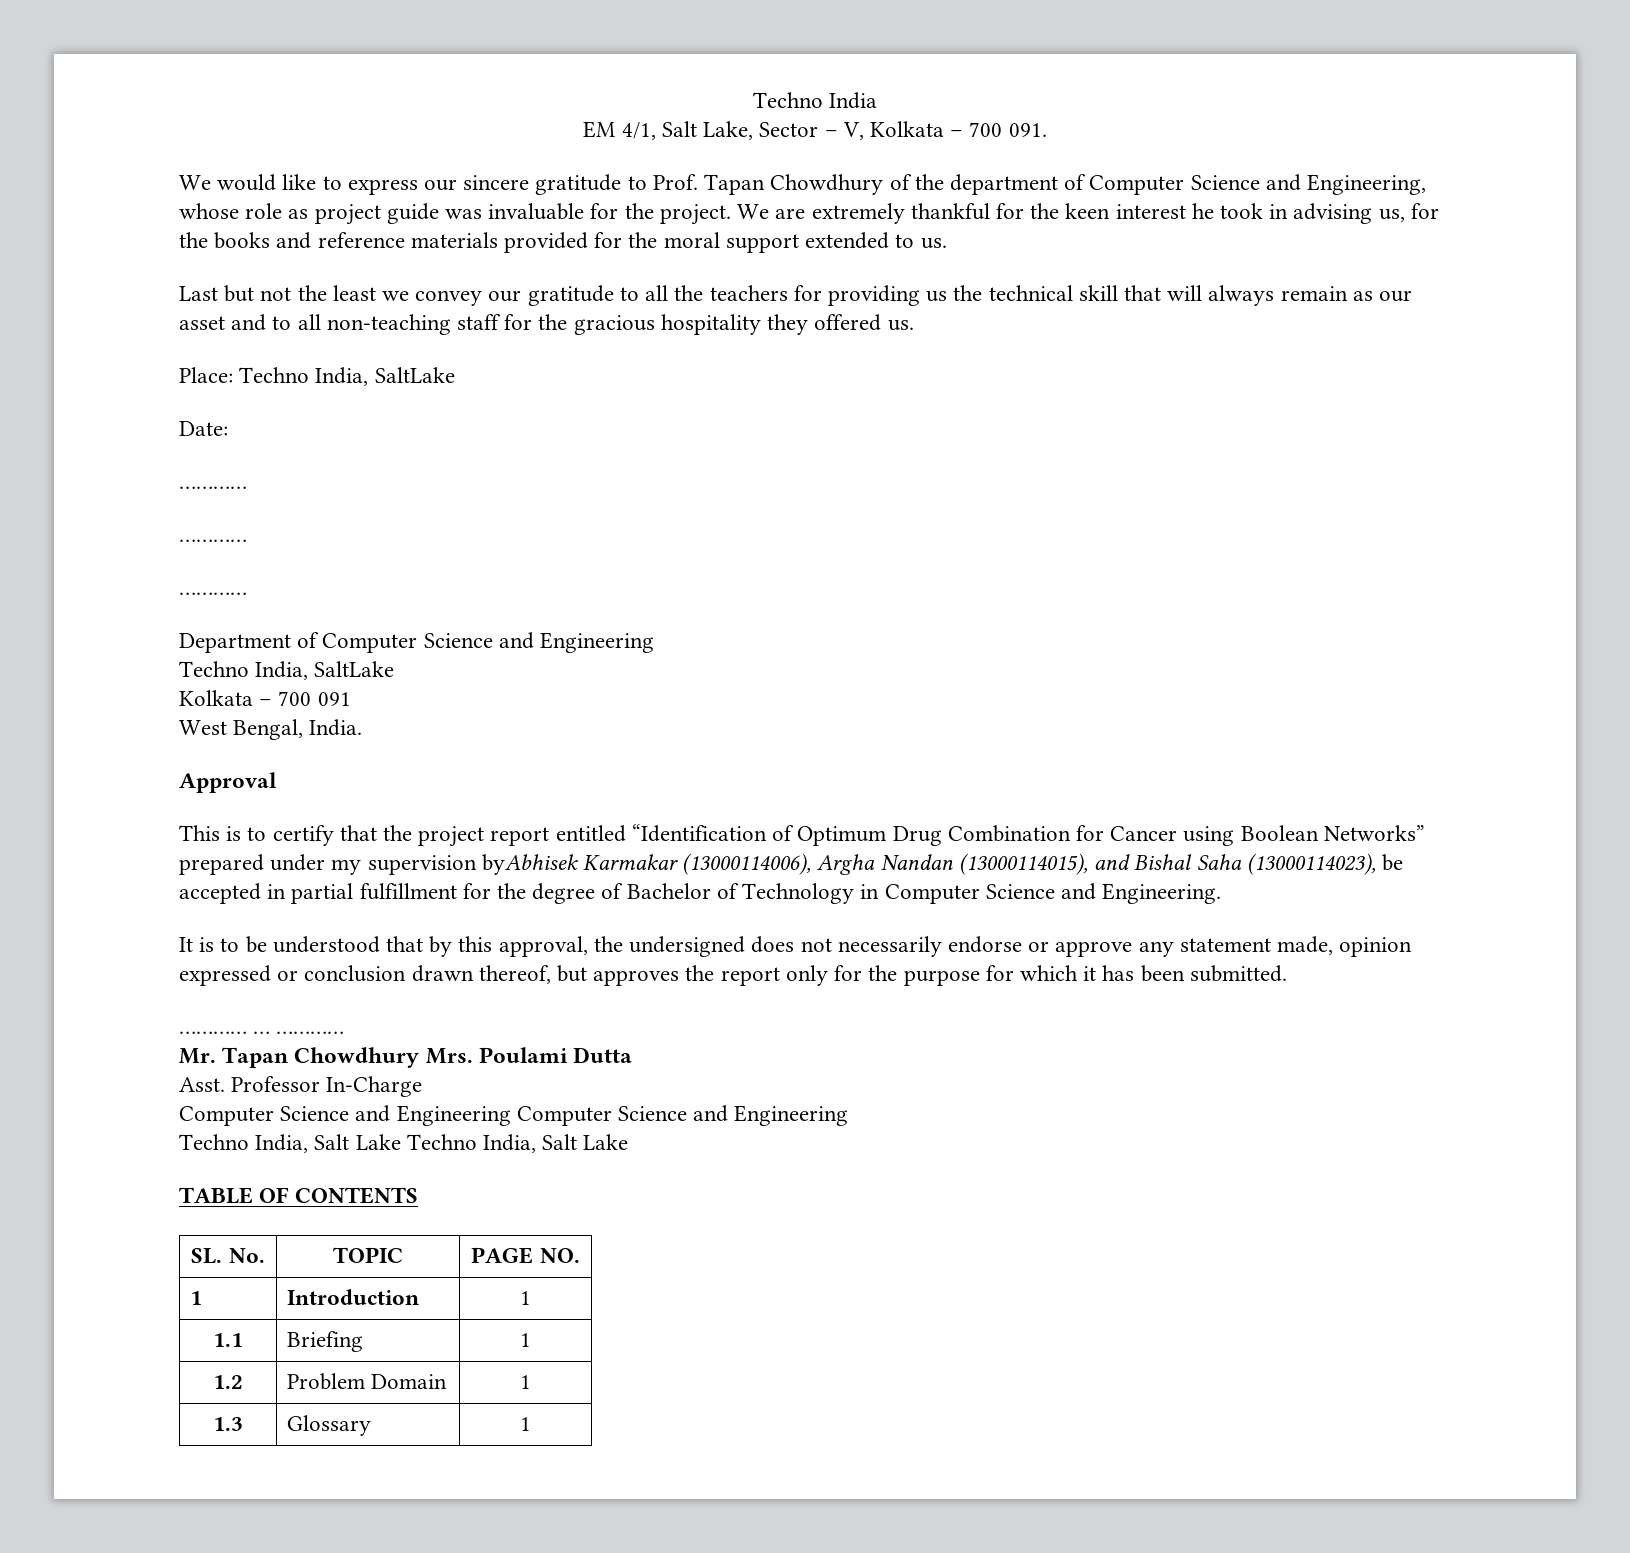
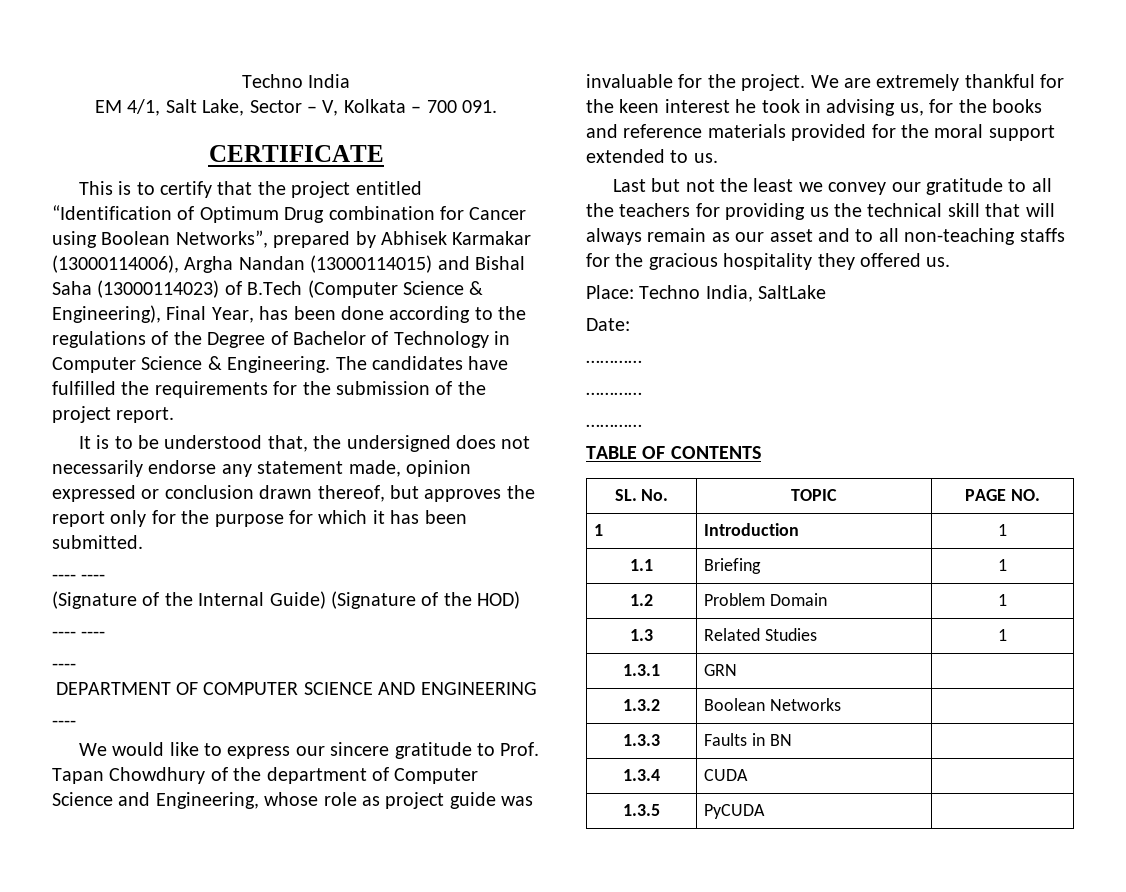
(1047, 130) none -> [208,145,384,162] [78,181,422,198] [52,205,527,223] [52,230,532,248] [52,255,525,273] [52,280,484,298] [52,305,527,323] [52,331,511,348] [52,356,509,373] [52,381,486,398] [52,406,175,423] [78,435,531,452] [52,460,471,477] [52,485,535,502] [52,510,467,527] [52,535,143,549] [52,574,106,581] [52,591,521,609] [52,631,106,638] [52,663,76,670] [55,682,537,695] [52,720,76,727] // CERTIFICATE // This is to certify that the project entitled “Identification of Optimum Drug combination for Cancer using Boolean Networks”, prepared by Abhisek Karmakar (13000114006), Argha Nandan (13000114015) and Bishal Saha (13000114023) of B.Tech (Computer Science & Engineering), Final Year, has been done according to the regulations of the Degree of Bachelor of Technology in Computer Science & Engineering. The candidates have fulfilled the requirements for the submission of the project report. // It is to be understood that, the undersigned does not necessarily endorse any statement made, opinion expressed or conclusion drawn thereof, but approves the report only for the purpose for which it has been submitted. // ---- ---- // (Signature of the Internal Guide) (Signature of the HOD) // ---- ---- // ---- // DEPARTMENT OF COMPUTER SCIENCE AND ENGINEERING // ----
[457,314,502,330] staff -> [1019,228,1065,242] staffs
[179,632,655,653] [179,661,395,680] [179,690,351,706] [179,719,363,740] [179,772,277,793] [179,824,1425,847] [179,853,1403,875] [179,883,1222,904] [179,936,1413,957] [179,965,1287,986] [179,1031,345,1034] [179,1047,633,1068] [179,1076,423,1097] [179,1105,849,1126] [179,1134,629,1153] // Department of Computer Science and Engineering // Techno India, SaltLake // Kolkata – 700 091 // West Bengal, India. // Approval // This is to certify that the project report entitled “Identification of Optimum Drug Combination for Cancer using Boolean Networks” prepared under my supervision byAbhisek Karmakar (13000114006), Argha Nandan (13000114015), and Bishal Saha (13000114023), be accepted in partial fulfillment for the degree of Bachelor of Technology in Computer Science and Engineering. // It is to be understood that by this approval, the undersigned does not necessarily endorse or approve any statement made, opinion expressed or conclusion drawn thereof, but approves the report only for the purpose for which it has been submitted. // ………… … ………… // Mr. Tapan Chowdhury Mrs. Poulami Dutta // Asst. Professor In-Charge // Computer Science and Engineering Computer Science and Engineering // Techno India, Salt Lake Techno India, Salt Lake -> (642, 425) none
[286,1415,371,1436] [520,1417,531,1431] Glossary | 1 -> [704,628,818,641] [998,629,1007,641] [623,664,660,676] [704,664,738,676] [623,699,660,711] [704,698,842,711] [623,734,660,746] [704,733,793,746] [623,769,660,781] [704,769,749,781] [623,804,660,816] [704,804,766,819] Related Studies | 1 // 1.3.1 | GRN | // 1.3.2 | Boolean Networks | // 1.3.3 | Faults in BN | // 1.3.4 | CUDA | // 1.3.5 | PyCUDA |

